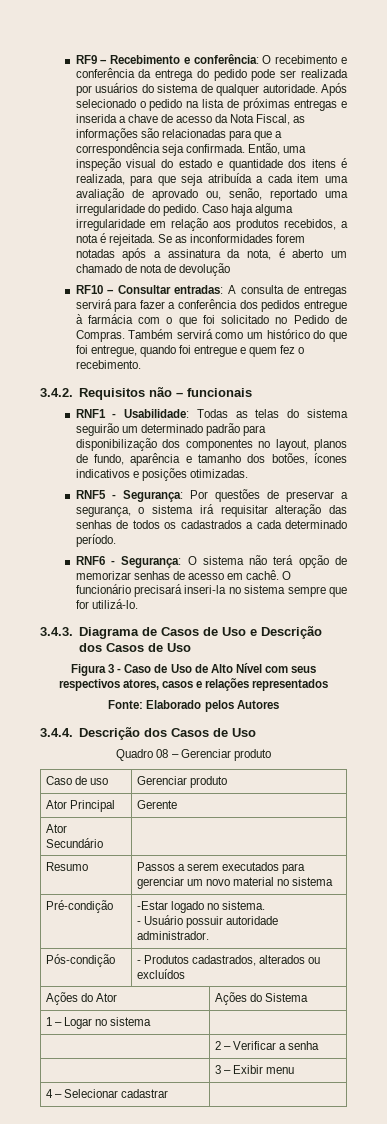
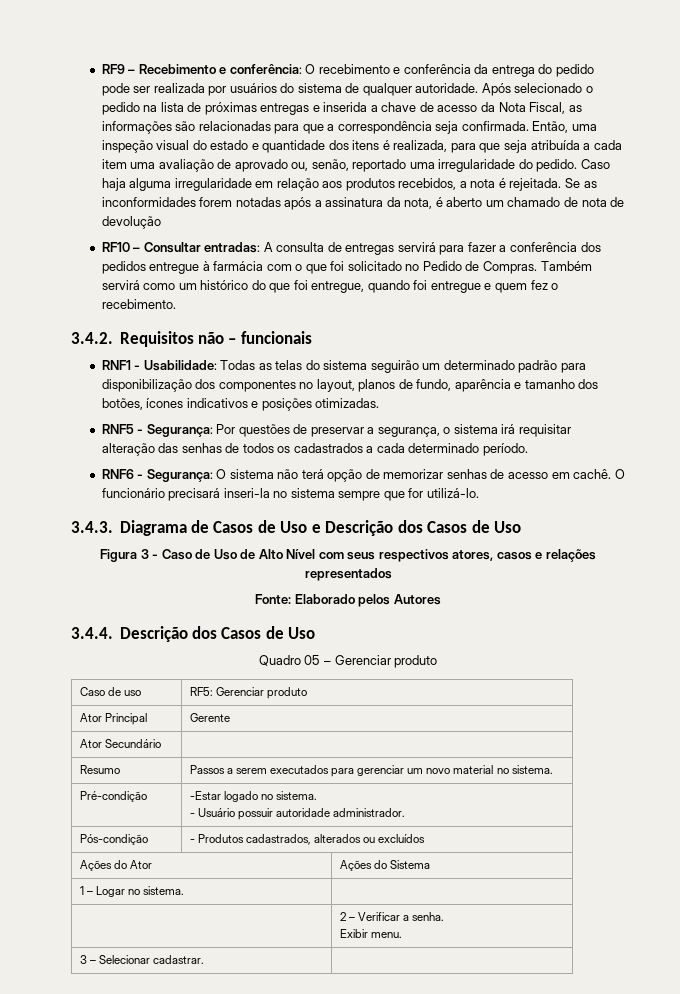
[156,749,169,758] 08 -> [304,655,321,665] 05
(108, 781) none -> [189,687,213,696] RF5:
[292,877,334,886] sistema -> [511,765,553,774] sistema.
[110,1017,152,1026] sistema -> [142,886,184,895] sistema.
[288,1041,320,1050] [214,1065,294,1074] [45,1089,168,1098] senha // | 3 – Exibir menu // 4 – Selecionar cadastrar -> [411,912,444,921] [339,929,402,938] [79,955,204,964] senha. // Exibir menu. // 3 – Selecionar cadastrar.

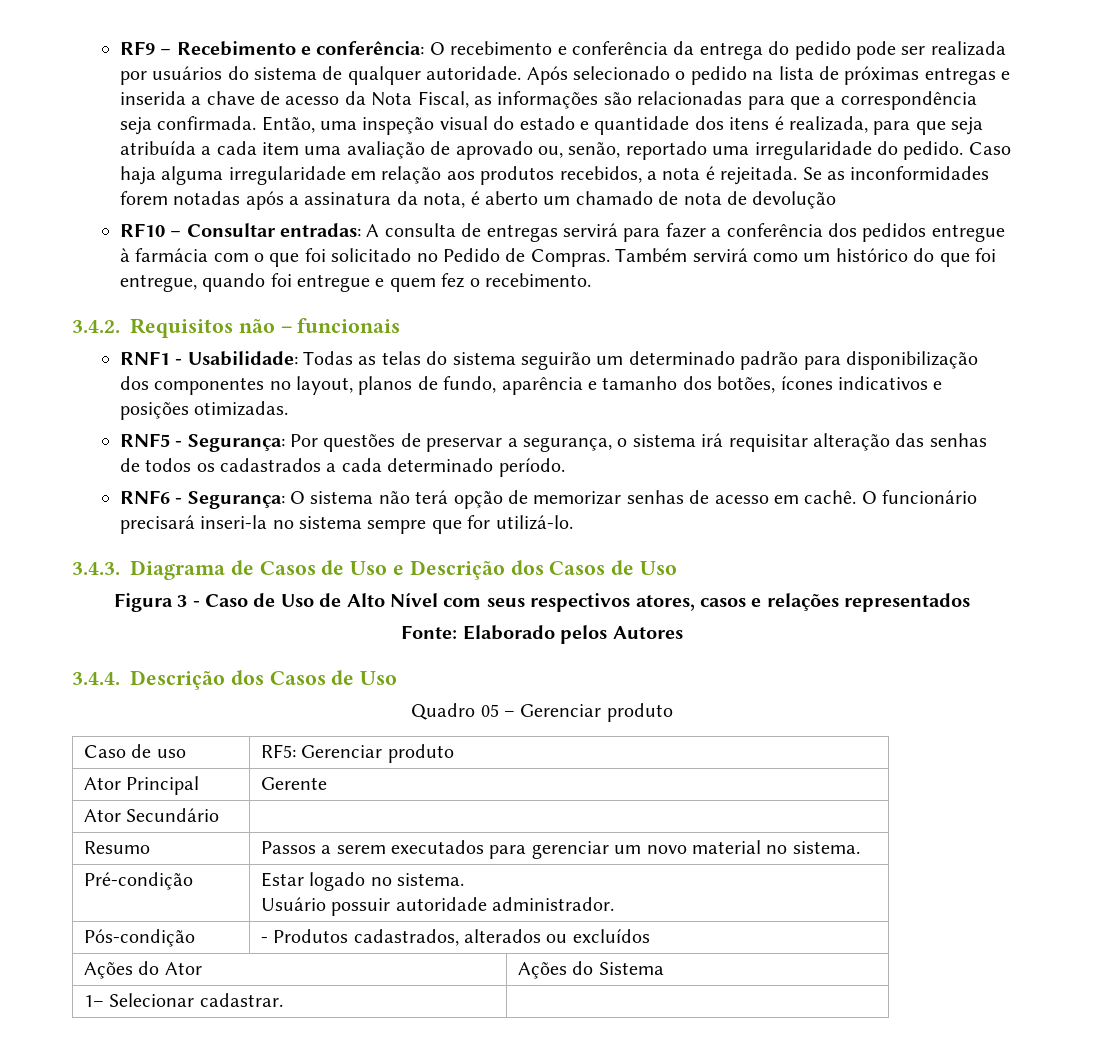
[189,791,221,800] -Estar -> [260,872,304,887] Estar
[189,813,195,817] - -> (464, 879) none
[79,886,184,897] [339,912,444,921] [339,929,402,938] [79,955,96,964] 1 – Logar no sistema. | // | 2 – Verificar a senha. // Exibir menu. // 3 – -> [83,995,104,1007] 1–

